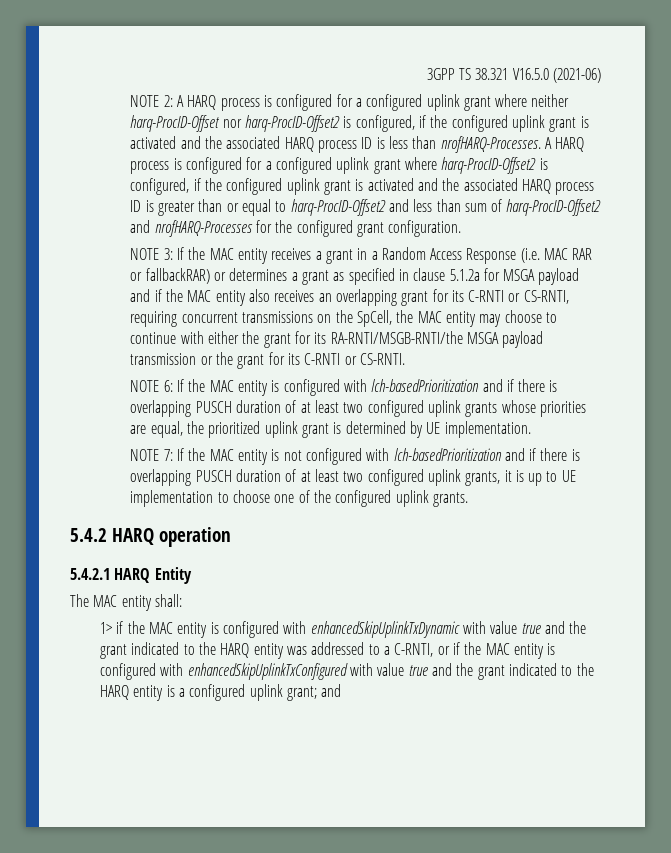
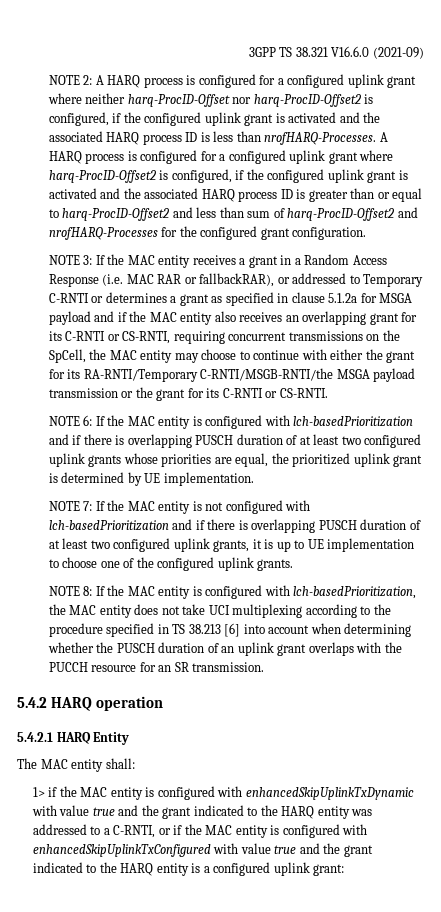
[512,68,601,83] V16.5.0 (2021-06) -> [331,46,424,59] V16.6.0 (2021-09)
[145,268,210,284] fallbackRAR) -> [199,273,424,287] [48,293,89,303] fallbackRAR), or addressed to Temporary C-RNTI
[330,331,463,344] RA-RNTI/MSGB-RNTI/the -> [83,368,334,382] RA-RNTI/Temporary C-RNTI/MSGB-RNTI/the
(468, 499) none -> [48,585,417,599] [48,604,391,618] [48,623,412,637] [47,642,402,656] [48,662,265,672] // NOTE 8: If the MAC entity is configured with lch-basedPrioritization, the MAC entity does not take UCI multiplexing according to the procedure specified in TS 38.213 [6] into account when determining whether the PUSCH duration of an uplink grant overlaps with the PUCCH resource for an SR transmission.
[287,684,342,701] grant; and -> [313,864,345,876] grant:

